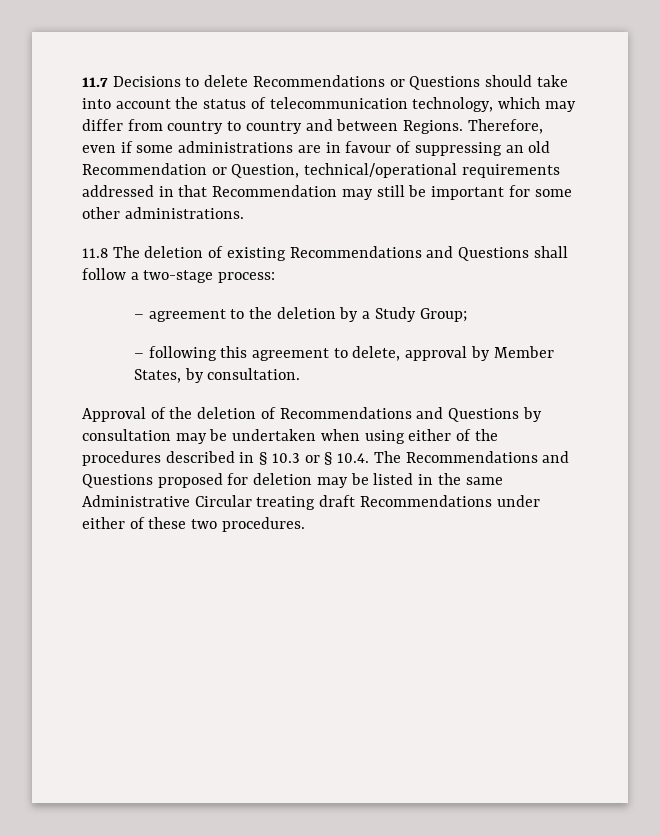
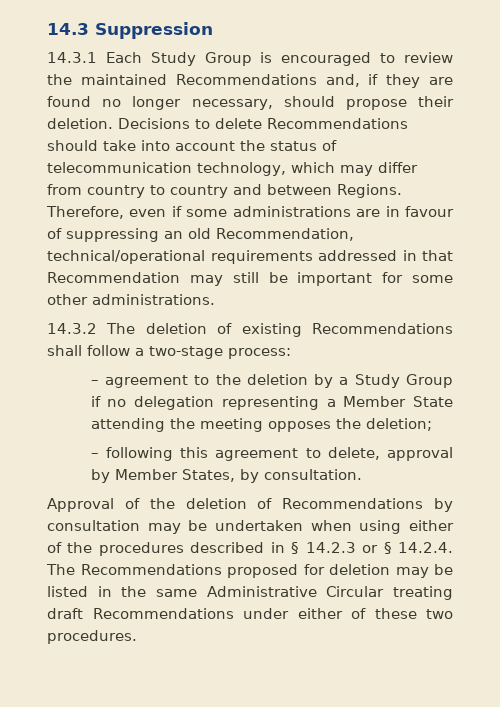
[82,77,108,87] 11.7 -> [47,22,213,39] [47,52,453,66] [47,74,453,88] [47,96,454,110] [47,118,113,129] 14.3 Suppression // 14.3.1 Each Study Group is encouraged to review the maintained Recommendations and, if they are found no longer necessary, should propose their deletion.
[389,76,481,90] or Questions -> (408, 123) none
[82,163,300,178] Recommendation or Question, -> [216,228,354,241] Recommendation,
[82,248,108,258] 11.8 -> [47,323,97,334] 14.3.2
[426,246,530,261] and Questions -> (453, 328) none
[419,308,467,322] Group; -> [406,374,453,388] [90,396,453,410] [90,418,432,432] Group if no delegation representing a Member State attending the meeting opposes the deletion;
[416,407,520,422] and Questions -> (424, 503) none
[271,453,300,463] 10.3 -> [305,542,356,553] 14.2.3
[337,453,370,463] 10.4. -> [398,542,454,553] 14.2.4.
[542,451,570,463] [82,474,153,488] and Questions -> (222, 569) none

